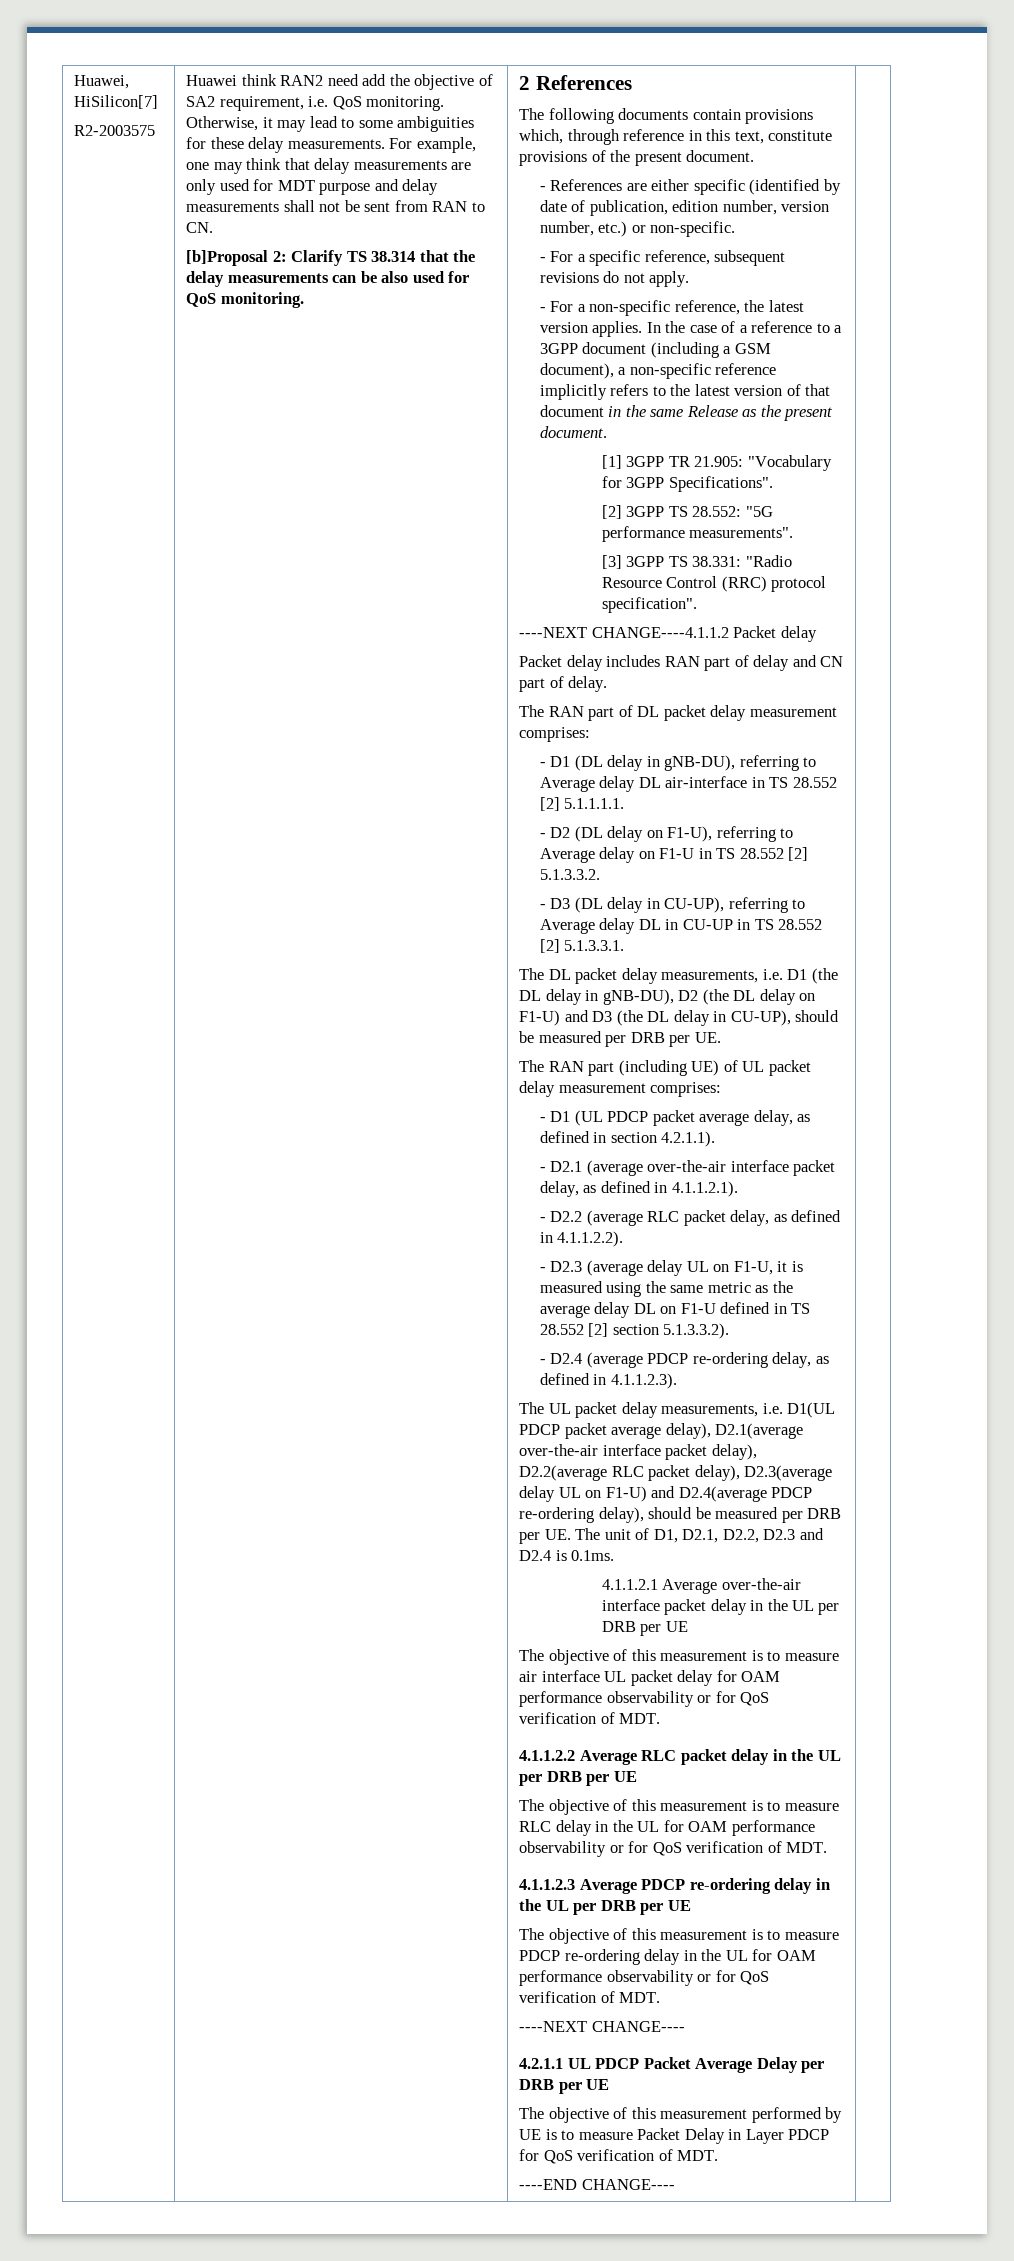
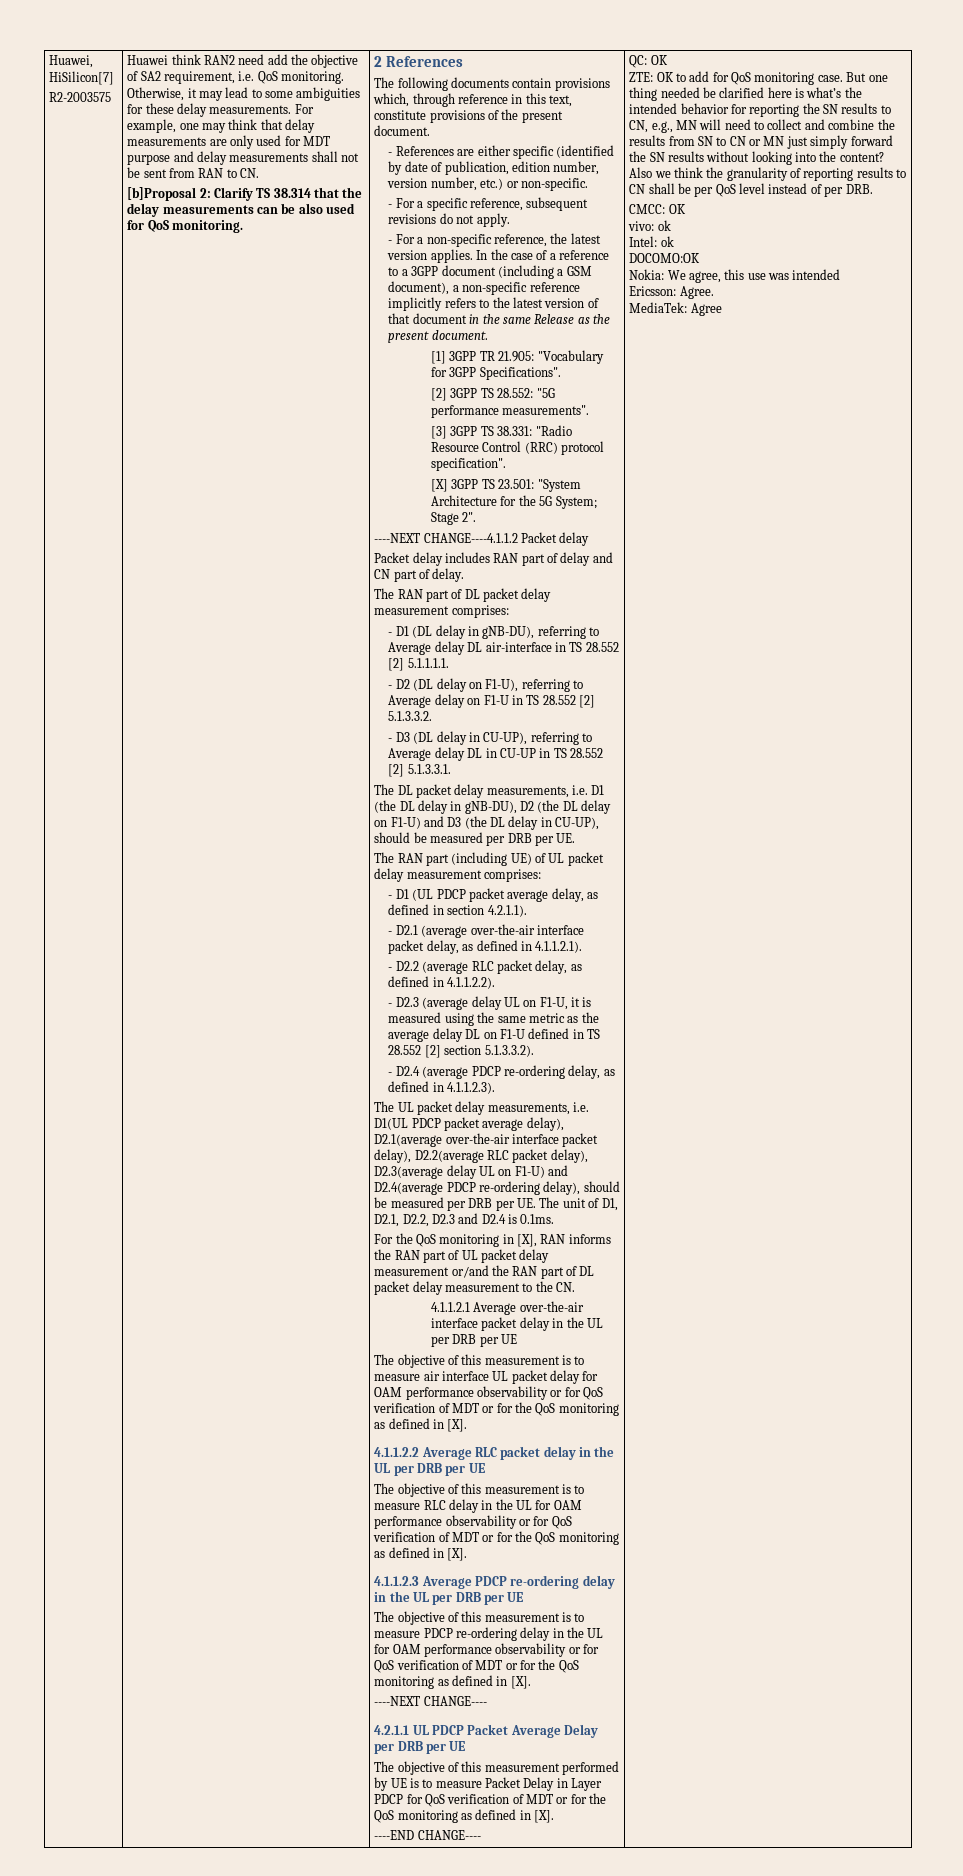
(697, 605) none -> [431,479,581,492] [431,495,597,509] [431,512,477,525] // [X] 3GPP TS 23.501: "System Architecture for the 5G System; Stage 2".
(615, 1555) none -> [374,1233,611,1247] [374,1249,550,1263] [374,1265,595,1279] [374,1281,576,1295] // For the QoS monitoring in [X], RAN informs the RAN part of UL packet delay measurement or/and the RAN part of DL packet delay measurement to the CN.
[619,1713,661,1724] MDT. -> [451,1402,619,1416] [374,1418,468,1432] MDT or for the QoS monitoring as defined in [X].
[786,1842,828,1853] MDT. -> [451,1531,619,1545] [374,1547,468,1561] MDT or for the QoS monitoring as defined in [X].
[619,1992,661,2003] MDT. -> [475,1659,579,1673] [374,1675,531,1689] MDT or for the QoS monitoring as defined in [X].
[677,2150,719,2161] [519,2179,675,2190] MDT. // ----END CHANGE---- | -> [526,1793,607,1804] [374,1809,555,1823] [374,1830,481,1840] [629,55,668,68] [629,71,888,85] [629,87,862,101] [629,103,891,117] [629,119,895,133] [629,135,893,149] [629,151,884,165] [629,167,907,181] [629,183,873,197] [629,204,686,214] [628,220,671,231] [629,236,674,247] [629,253,701,263] [629,269,841,283] [629,286,714,299] [629,302,722,316] MDT or for the QoS monitoring as defined in [X]. // ----END CHANGE---- | QC: OK // ZTE: OK to add for QoS monitoring case. But one thing needed be clarified here is what’s the intended behavior for reporting the SN results to CN, e.g., MN will need to collect and combine the results from SN to CN or MN just simply forward the SN results without looking into the content? Also we think the granularity of reporting results to CN shall be per QoS level instead of per DRB. // CMCC: OK // vivo: ok // Intel: ok // DOCOMO:OK // Nokia: We agree, this use was intended // Ericsson: Agree. // MediaTek: Agree

